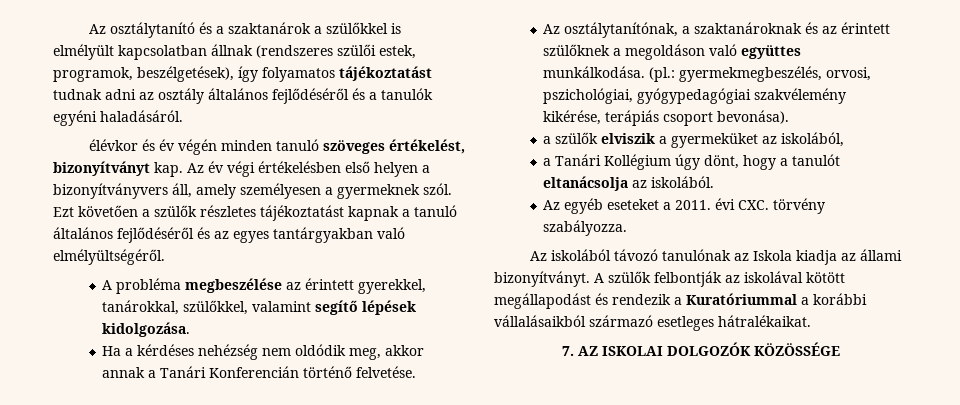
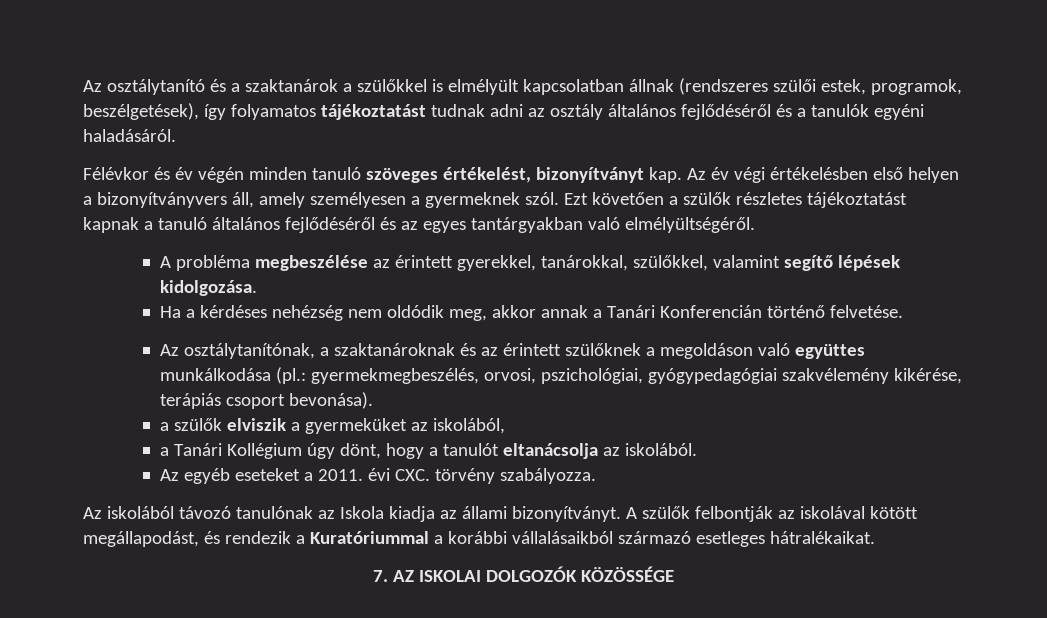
[89,139,139,151] élévkor -> [83,167,149,180] Félévkor
[543,66,646,78] munkálkodása. -> [159,368,271,381] munkálkodása
[494,293,591,309] megállapodást -> [83,531,199,547] megállapodást,

